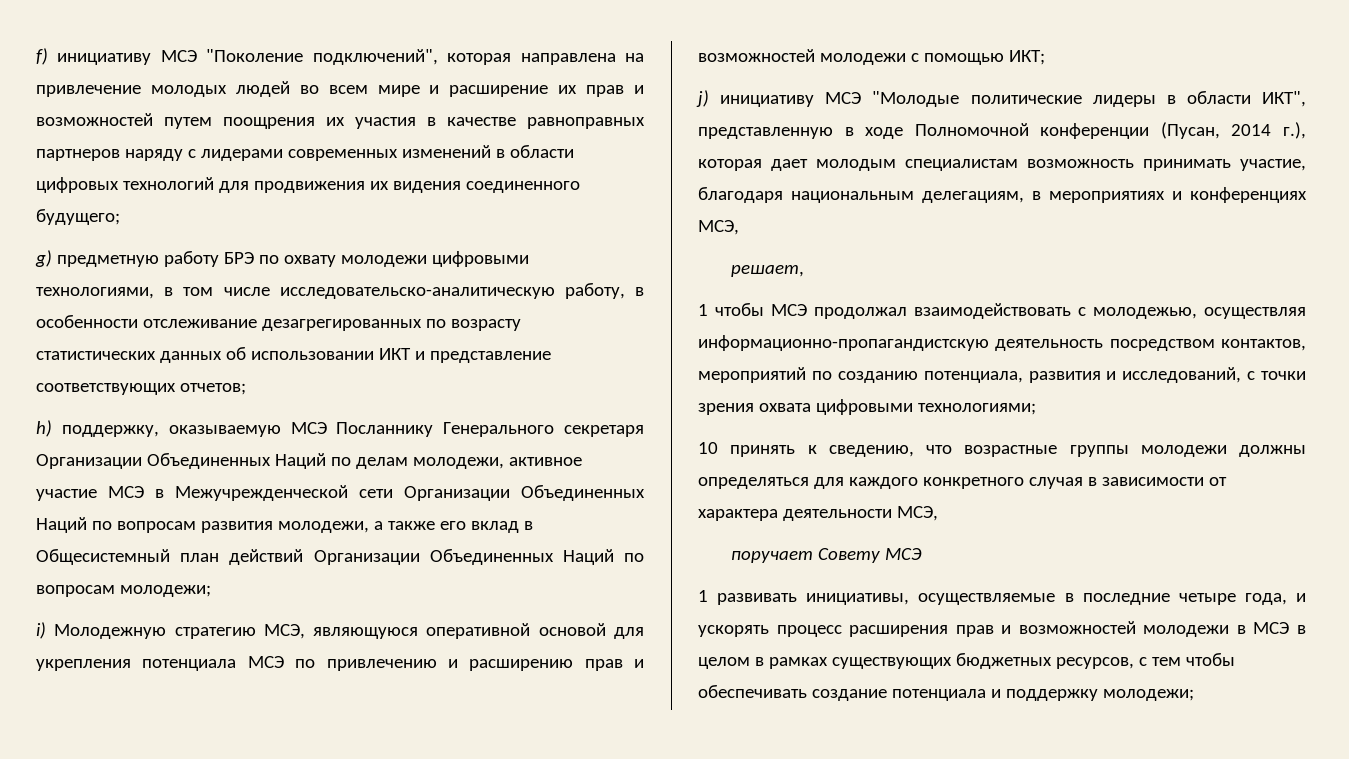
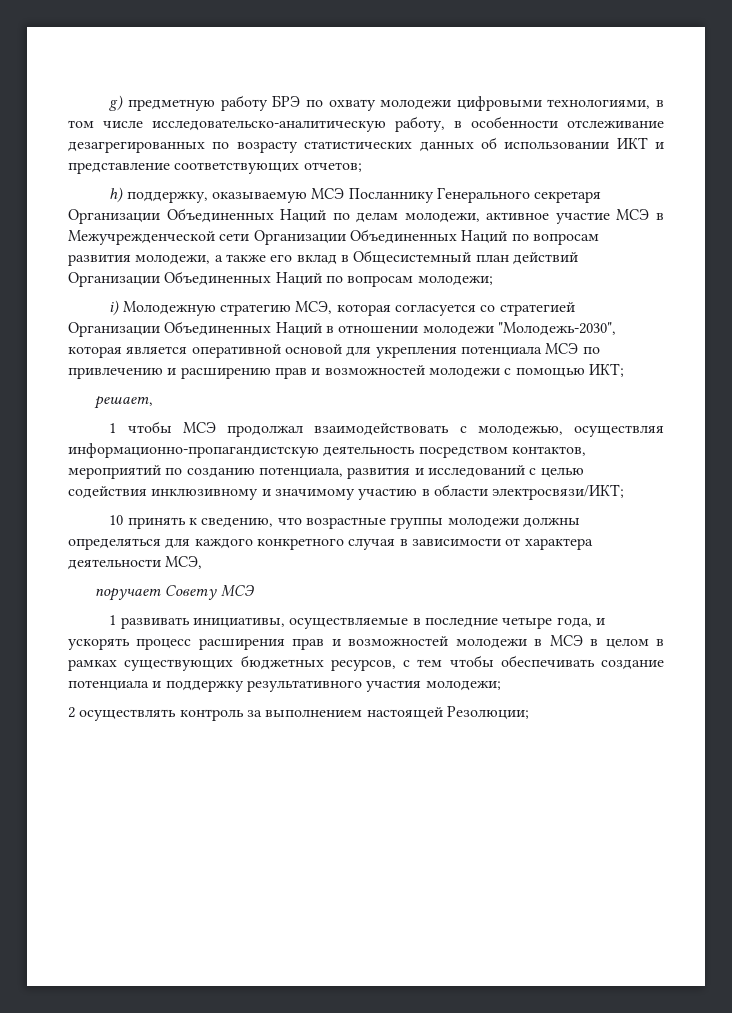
[36,48,644,65] [36,81,644,97] [36,113,645,129] [36,145,574,161] [36,177,580,193] [36,209,120,225] f) инициативу МСЭ "Поколение подключений", которая направлена на привлечение молодых людей во всем мире и расширение их прав и возможностей путем поощрения их участия в качестве равноправных партнеров наряду с лидерами современных изменений в области цифровых технологий для продвижения их видения соединенного будущего; // -> (109, 103) none
[313,627,419,639] являющуюся -> [336,302,575,316] [68,321,616,337] [68,346,188,358] которая согласуется со стратегией Организации Объединенных Наций в отношении молодежи "Молодежь-2030", которая является
[696,90,1306,107] [698,122,1306,139] [698,159,1306,171] [698,187,1307,203] [698,220,739,235] // j) инициативу МСЭ "Молодые политические лидеры в области ИКТ", представленную в ходе Полномочной конференции (Пусан, 2014 г.), которая дает молодым специалистам возможность принимать участие, благодаря национальным делегациям, в мероприятиях и конференциях МСЭ, -> (624, 370) none
[1122,367,1306,383] [698,399,1036,415] исследований, с точки зрения охвата цифровыми технологиями; -> [427,465,584,478] [68,484,625,500] исследований с целью содействия инклюзивному и значимому участию в области электросвязи/ИКТ;
[1102,689,1194,701] молодежи; -> [246,680,501,692] [68,706,529,721] результативного участия молодежи; // 2 осуществлять контроль за выполнением настоящей Резолюции;

